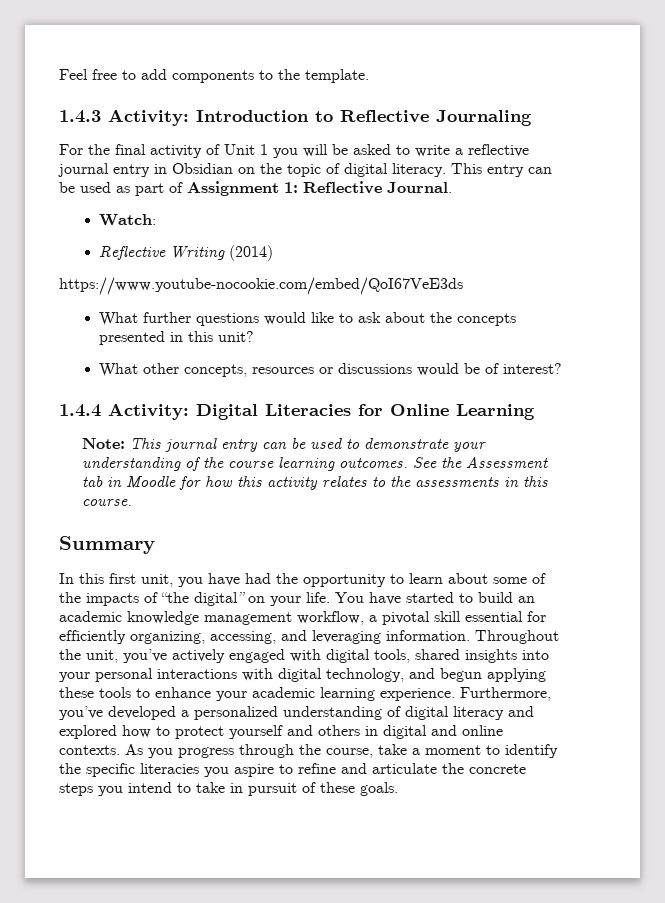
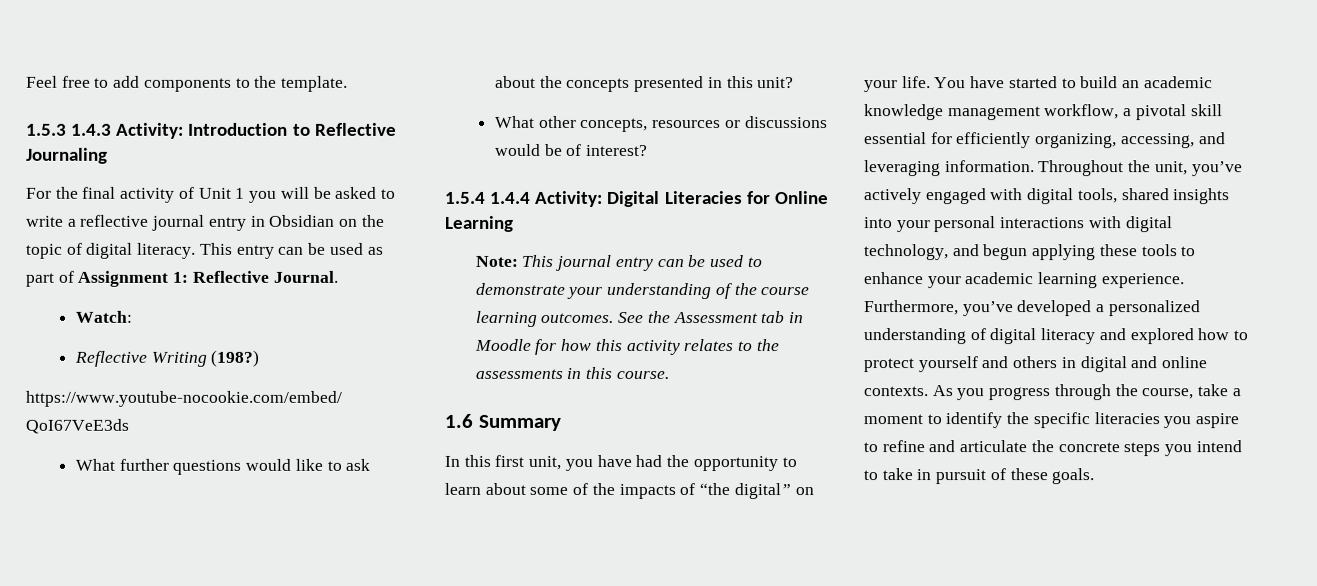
(369, 76) none -> [26,123,67,136] 1.5.3
[229,245,274,261] (2014) -> [210,349,260,367] (198?)
(563, 368) none -> [445,191,486,204] 1.5.4
(132, 502) none -> [444,413,473,428] 1.6

